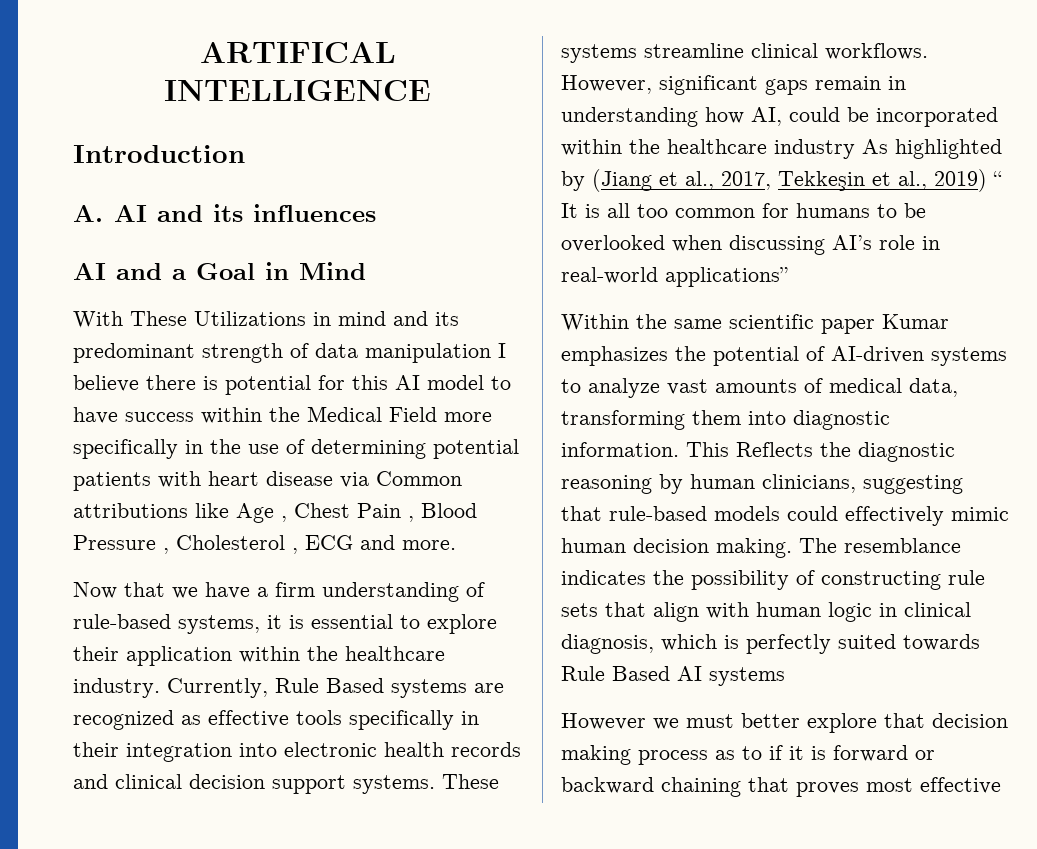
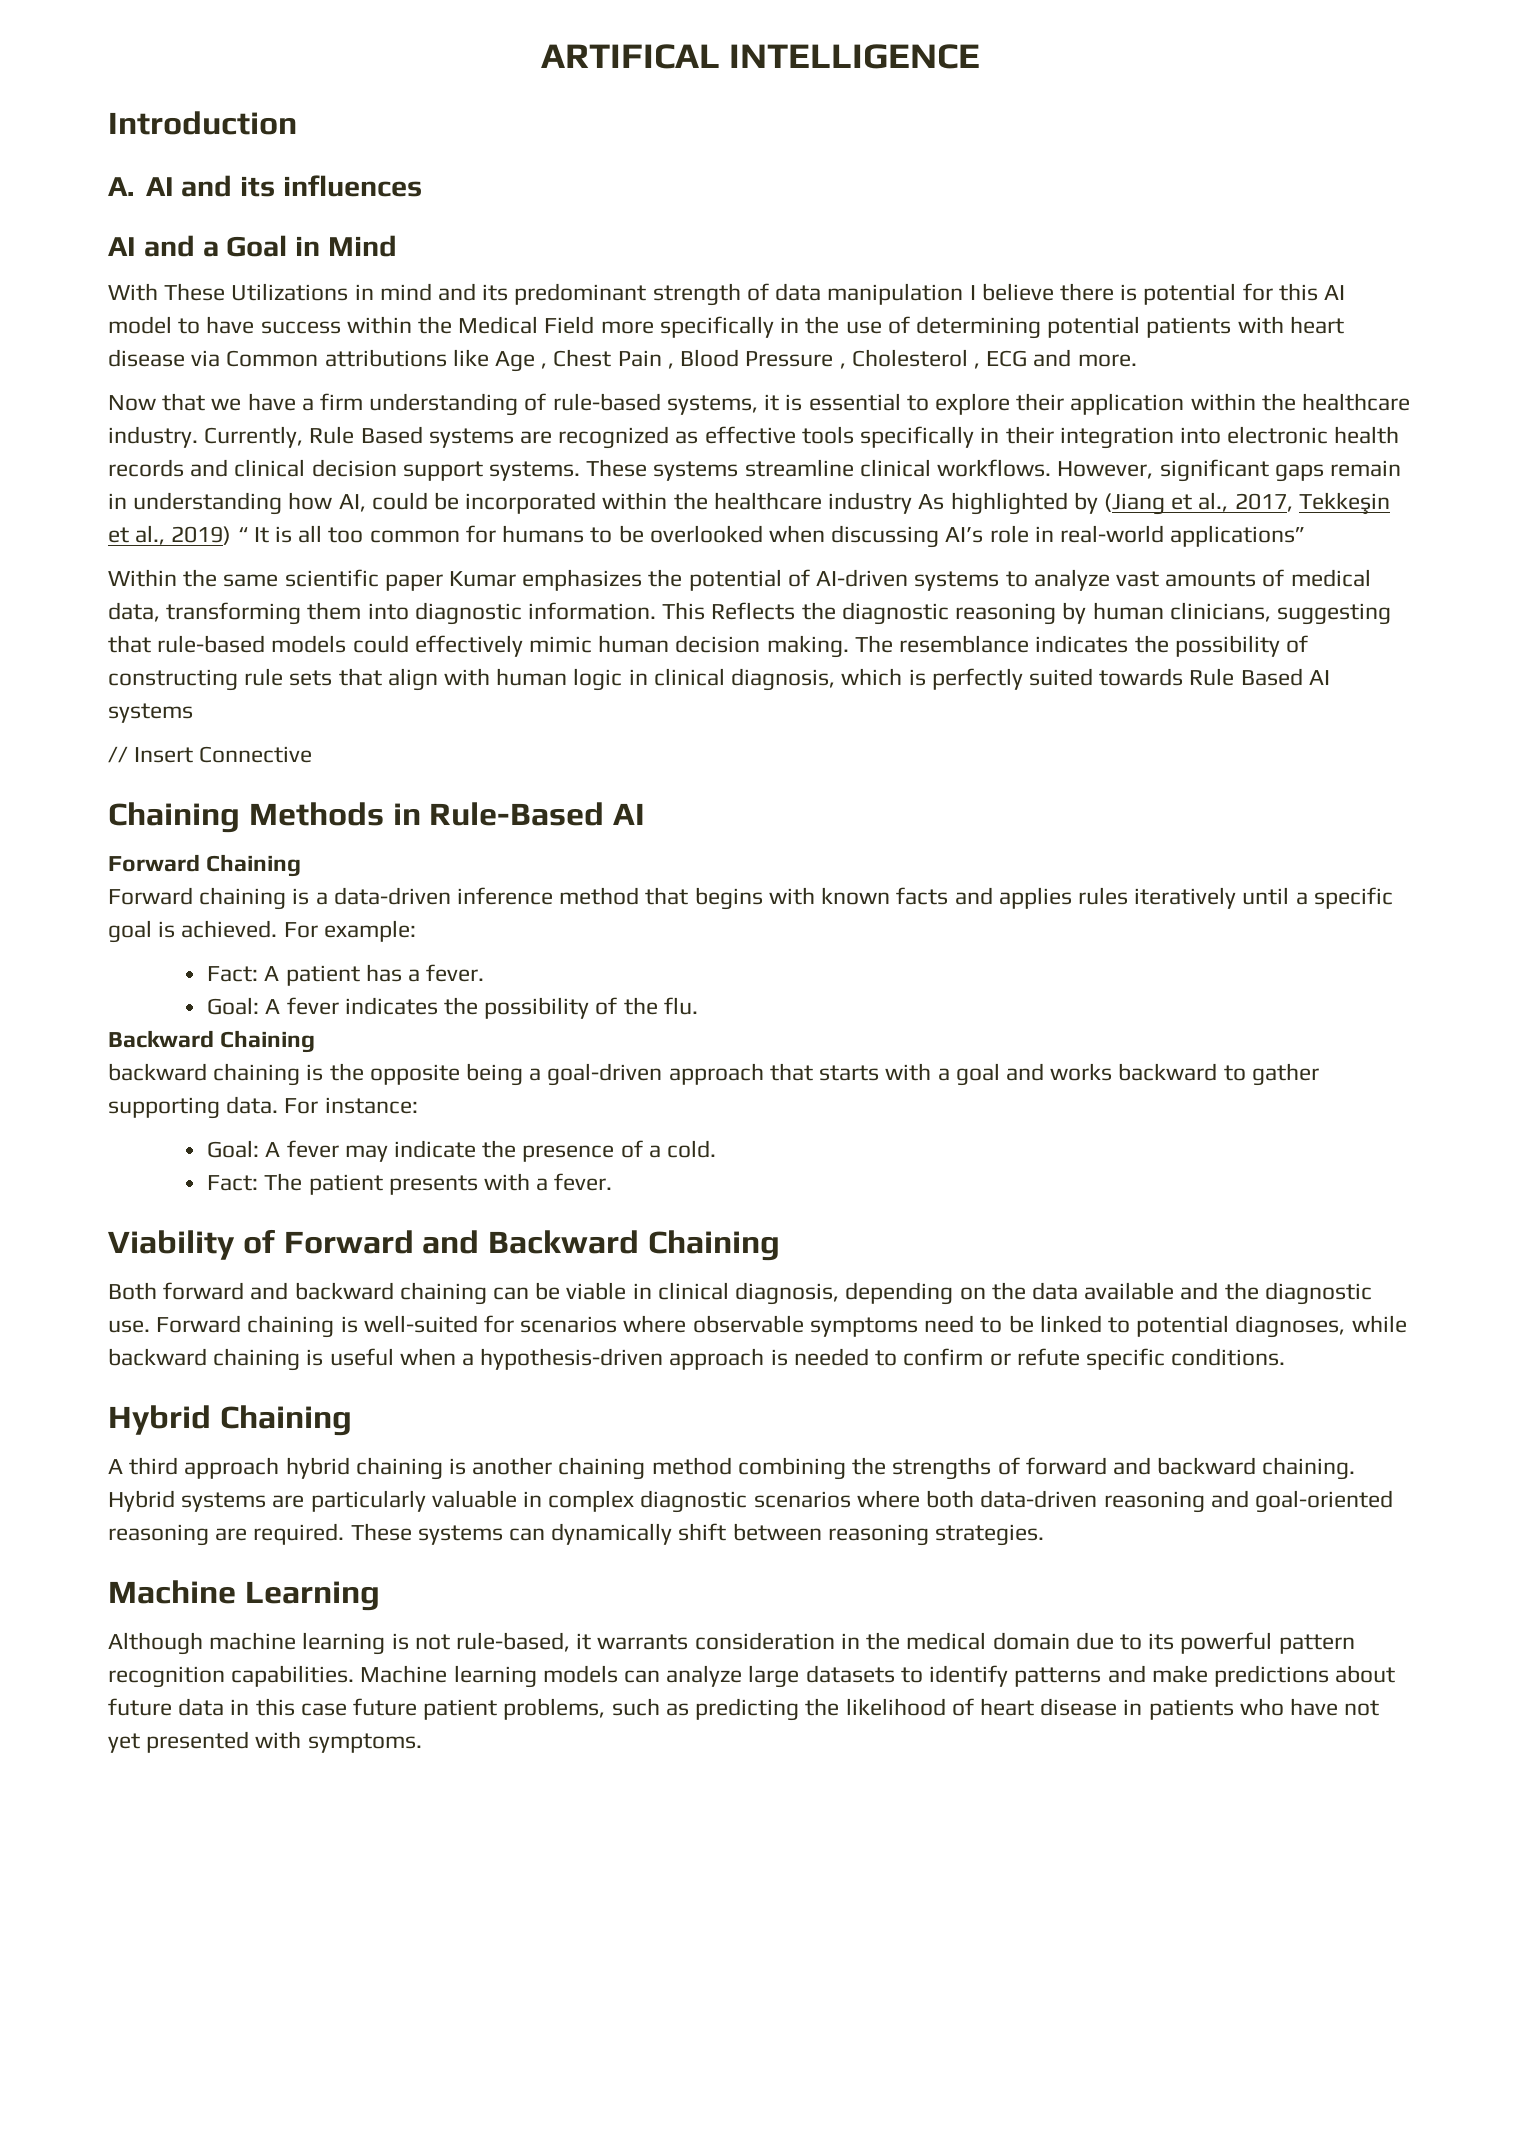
[561,713,1008,733] [561,745,935,765] [561,777,1001,797] However we must better explore that decision making process as to if it is forward or backward chaining that proves most effective -> [108,746,313,763] [108,802,646,833] [108,854,302,877] [108,887,1393,910] [108,920,416,943] [207,964,485,986] [207,997,698,1019] [108,1030,316,1053] [108,1063,1319,1086] [108,1096,418,1119] [207,1140,717,1162] [207,1173,613,1195] [108,1229,780,1261] [108,1282,1372,1305] [108,1315,1407,1338] [108,1348,1286,1371] [108,1405,352,1436] [108,1457,1356,1480] [108,1490,1393,1513] [108,1523,1045,1546] [108,1580,380,1611] [108,1632,1355,1655] [108,1665,1396,1688] [108,1698,1380,1721] [108,1731,422,1753] // Insert Connective // Chaining Methods in Rule-Based AI // Forward Chaining // Forward chaining is a data-driven inference method that begins with known facts and applies rules iteratively until a specific goal is achieved. For example: // Fact: A patient has a fever. // Goal: A fever indicates the possibility of the flu. // Backward Chaining // backward chaining is the opposite being a goal-driven approach that starts with a goal and works backward to gather supporting data. For instance: // Goal: A fever may indicate the presence of a cold. // Fact: The patient presents with a fever. // Viability of Forward and Backward Chaining // Both forward and backward chaining can be viable in clinical diagnosis, depending on the data available and the diagnostic use. Forward chaining is well-suited for scenarios where observable symptoms need to be linked to potential diagnoses, while backward chaining is useful when a hypothesis-driven approach is needed to confirm or refute specific conditions. // Hybrid Chaining // A third approach hybrid chaining is another chaining method combining the strengths of forward and backward chaining. Hybrid systems are particularly valuable in complex diagnostic scenarios where both data-driven reasoning and goal-oriented reasoning are required. These systems can dynamically shift between reasoning strategies. // Machine Learning // Although machine learning is not rule-based, it warrants consideration in the medical domain due to its powerful pattern recognition capabilities. Machine learning models can analyze large datasets to identify patterns and make predictions about future data in this case future patient problems, such as predicting the likelihood of heart disease in patients who have not yet presented with symptoms.

